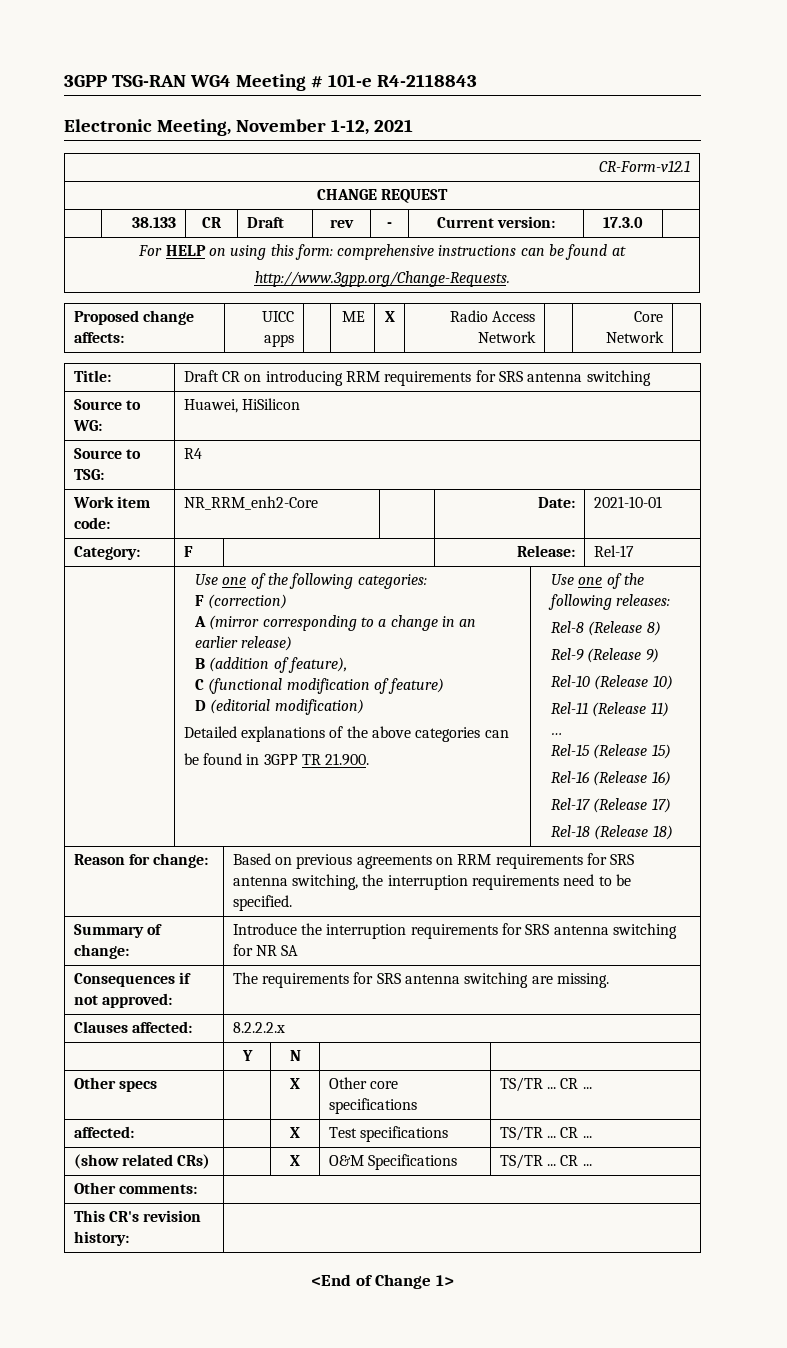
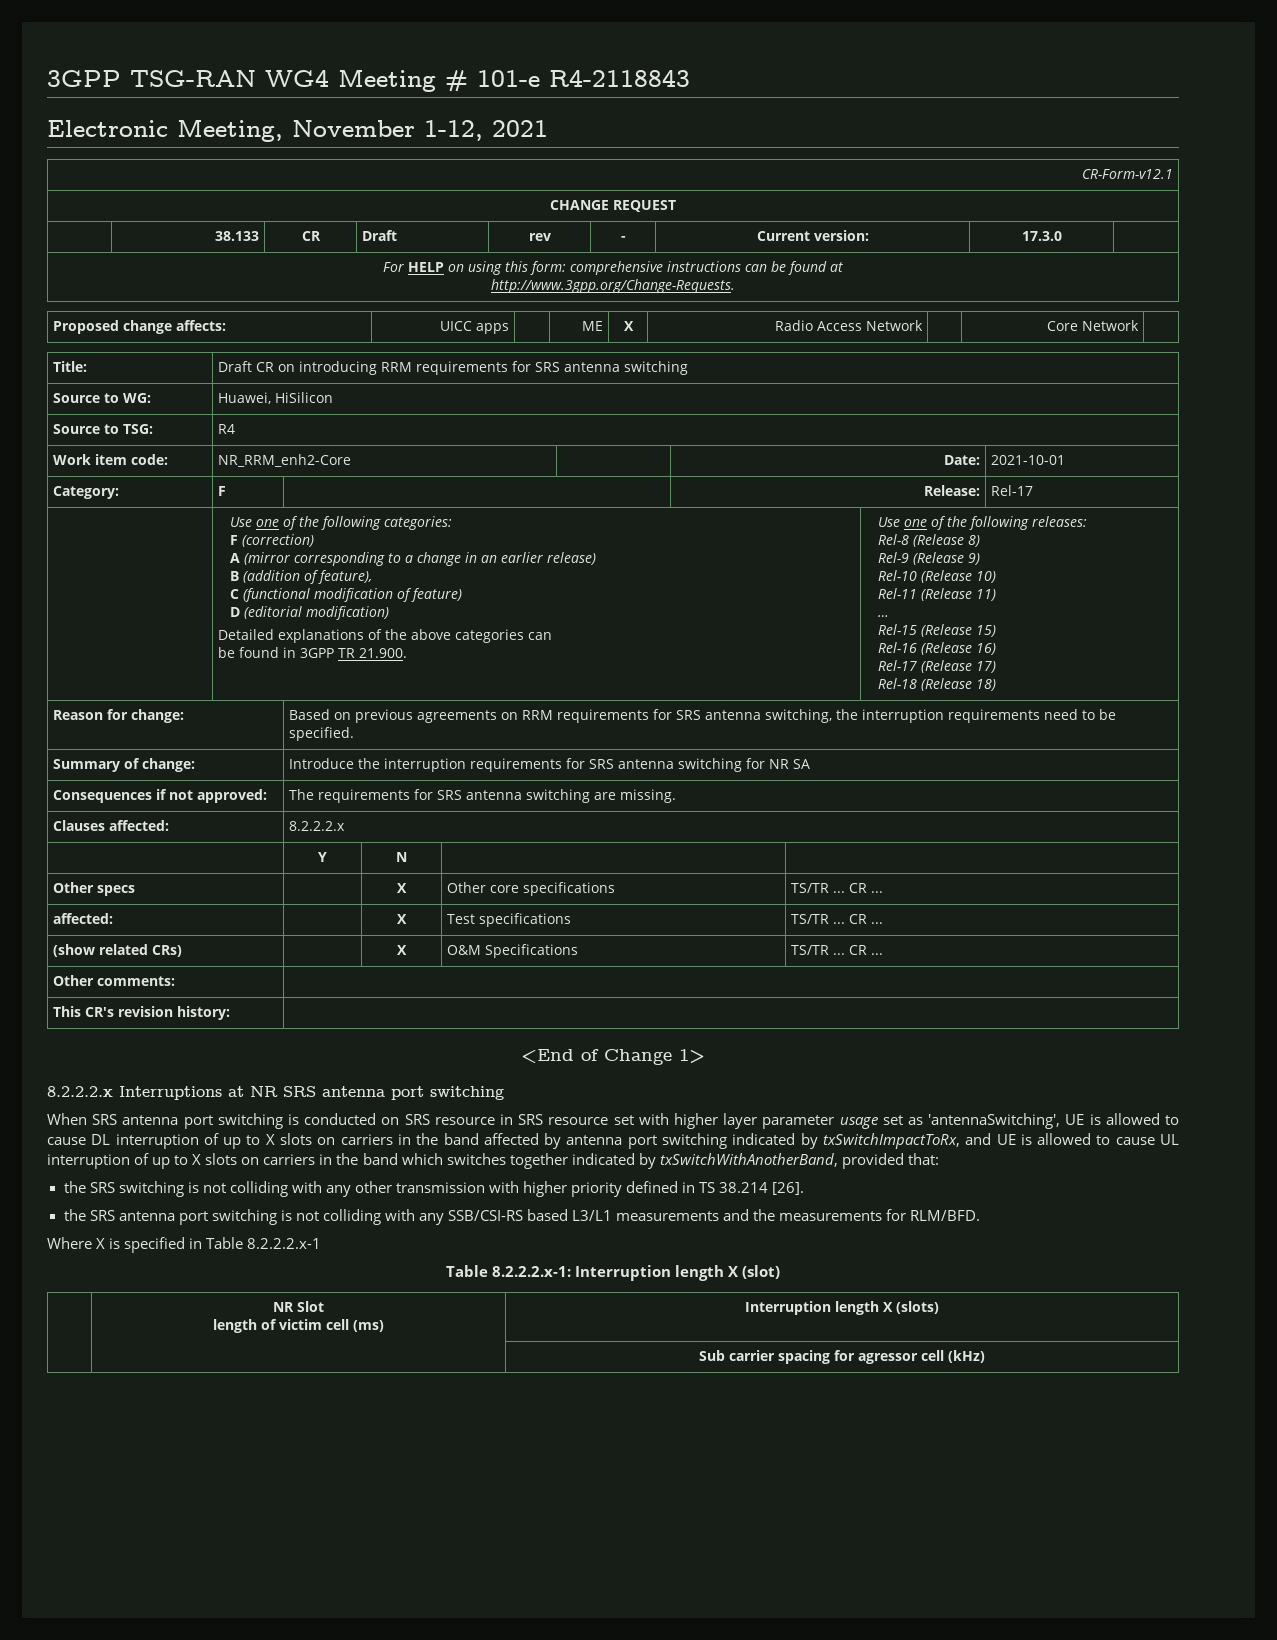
(454, 1280) none -> [47,1086,504,1100] [47,1113,1180,1129] [47,1133,1179,1149] [47,1153,939,1169] [63,1181,805,1197] [63,1209,981,1225] [47,1237,322,1253] [445,1265,781,1281] [273,1301,324,1312] [213,1319,384,1333] [745,1301,939,1315] [699,1350,985,1364] // 8.2.2.2.x Interruptions at NR SRS antenna port switching // When SRS antenna port switching is conducted on SRS resource in SRS resource set with higher layer parameter usage set as 'antennaSwitching', UE is allowed to cause DL interruption of up to X slots on carriers in the band affected by antenna port switching indicated by txSwitchImpactToRx, and UE is allowed to cause UL interruption of up to X slots on carriers in the band which switches together indicated by txSwitchWithAnotherBand, provided that: // the SRS switching is not colliding with any other transmission with higher priority defined in TS 38.214 [26]. // the SRS antenna port switching is not colliding with any SSB/CSI-RS based L3/L1 measurements and the measurements for RLM/BFD. // Where X is specified in Table 8.2.2.2.x-1 // Table 8.2.2.2.x-1: Interruption length X (slot) // | NR Slot // length of victim cell (ms) | Interruption length X (slots) // | | Sub carrier spacing for agressor cell (kHz)

